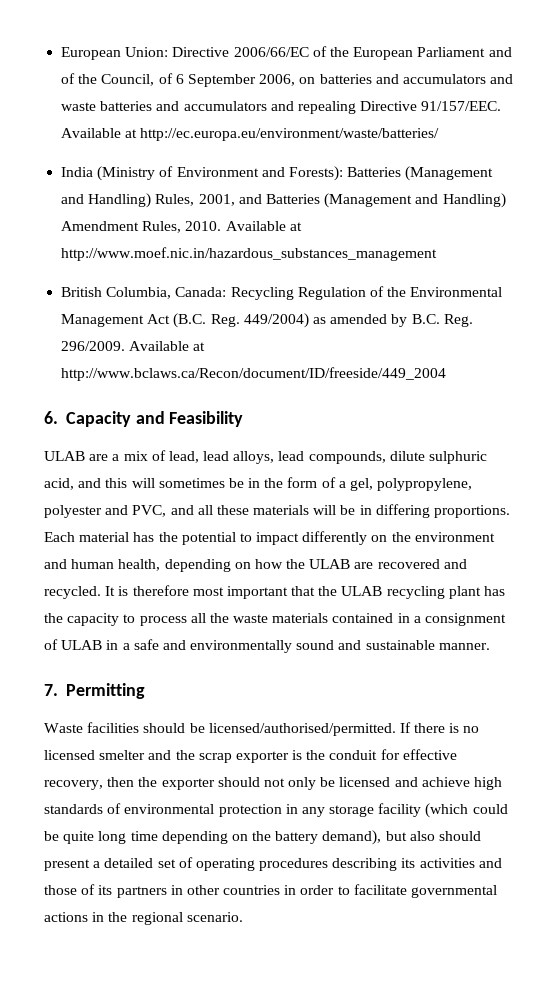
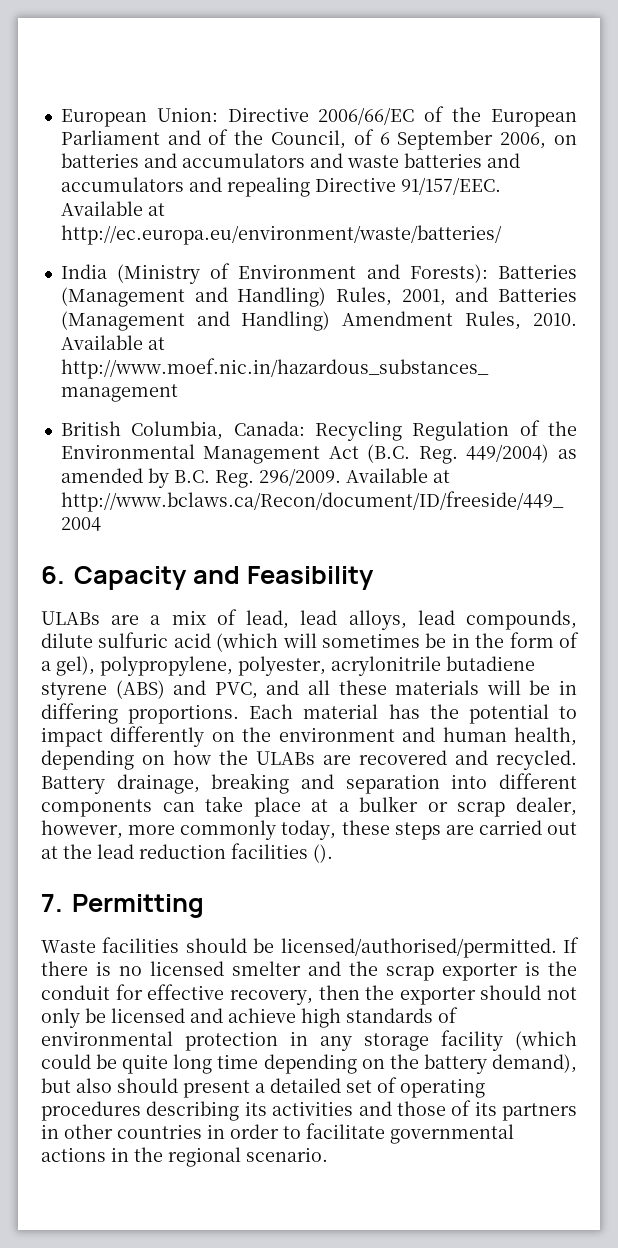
[44,451,85,461] ULAB -> [41,611,100,625] ULABs
[429,451,488,464] [44,478,128,490] sulphuric acid, and this -> [98,632,279,652] sulfuric acid (which
[350,478,473,491] [44,505,102,518] gel, polypropylene, polyester -> [56,656,535,676] [41,680,165,700] gel), polypropylene, polyester, acrylonitrile butadiene styrene (ABS)
[309,559,351,569] ULAB -> [256,751,315,765] ULABs
[105,585,506,599] [44,613,507,626] [44,639,490,653] It is therefore most important that the ULAB recycling plant has the capacity to process all the waste materials contained in a consignment of ULAB in a safe and environmentally sound and sustainable manner. -> [41,773,577,794] [41,796,577,817] [41,820,577,840] [41,843,333,863] Battery drainage, breaking and separation into different components can take place at a bulker or scrap dealer, however, more commonly today, these steps are carried out at the lead reduction facilities ().

